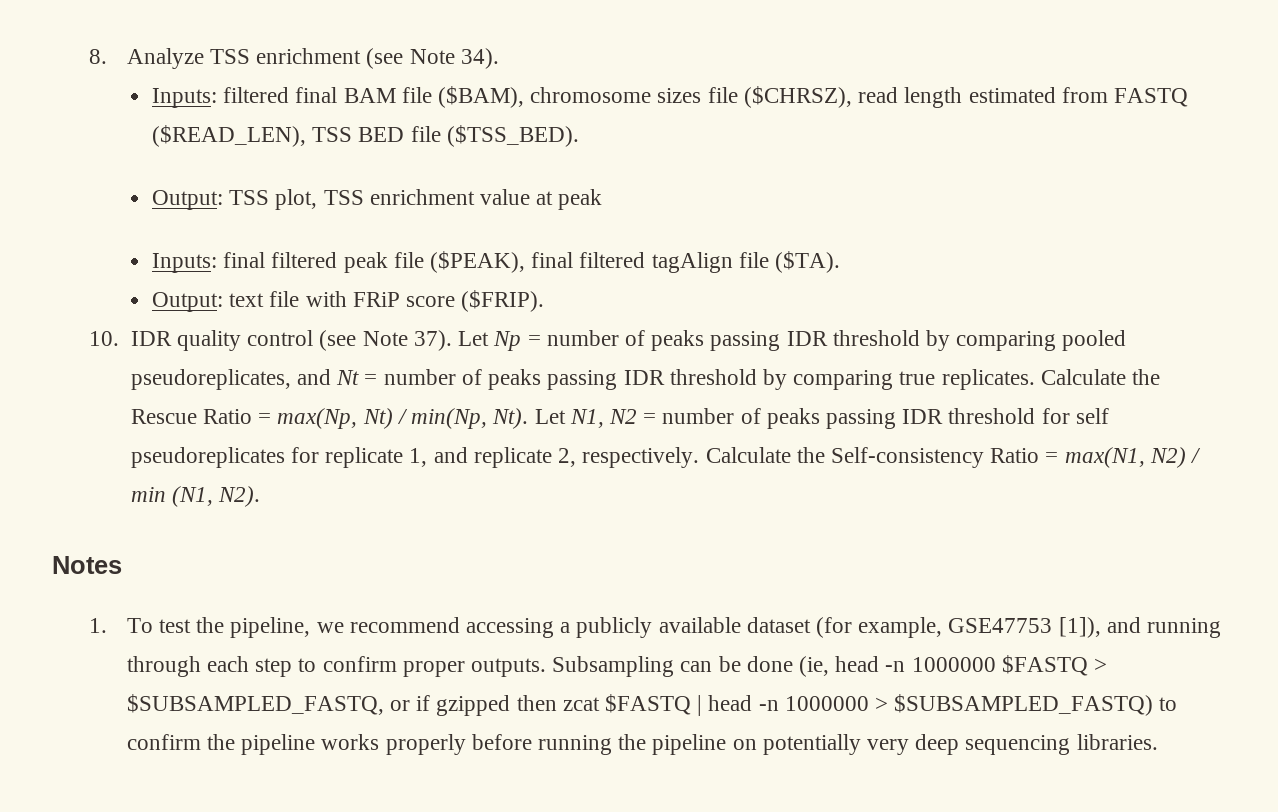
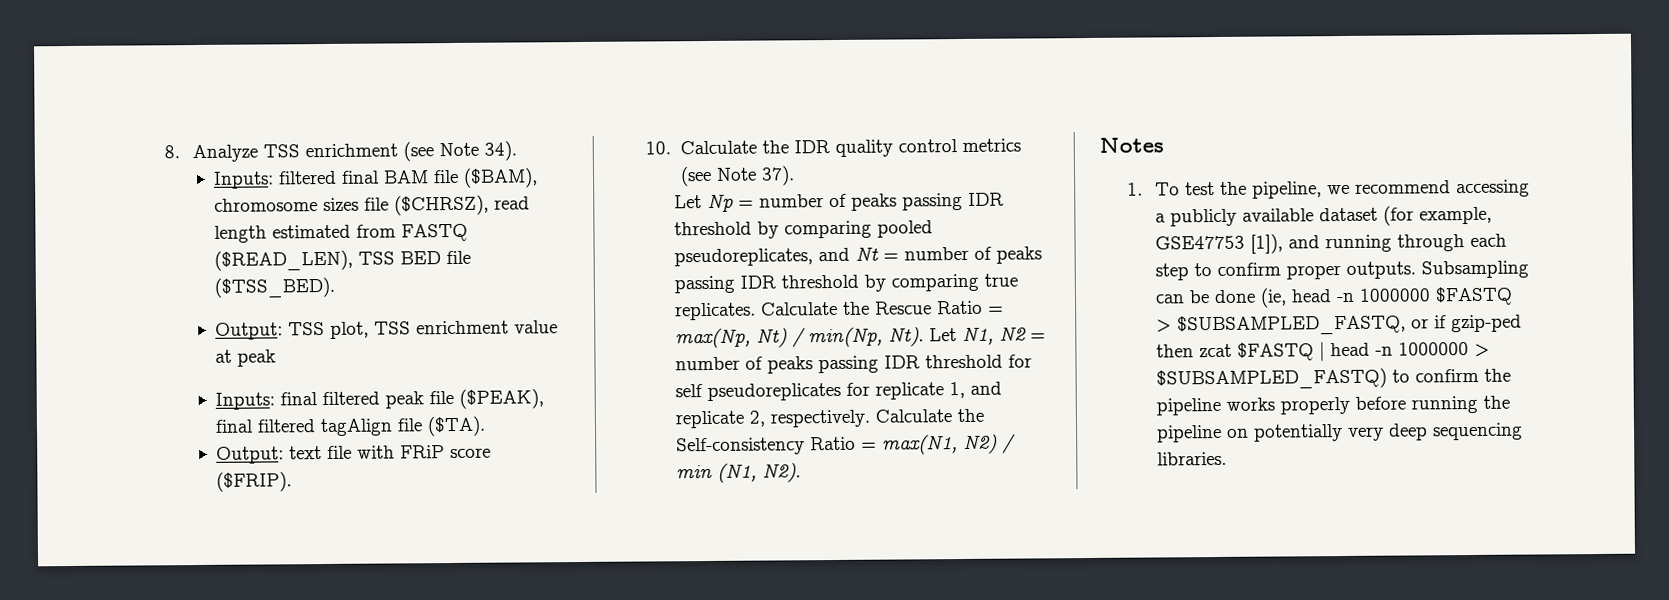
(120, 338) none -> [679,140,789,155] Calculate the
(314, 338) none -> [961,138,1021,152] metrics
(452, 340) none -> (795, 175) //
[436,695,511,716] gzipped -> [1450,314,1522,333] gzip-ped

